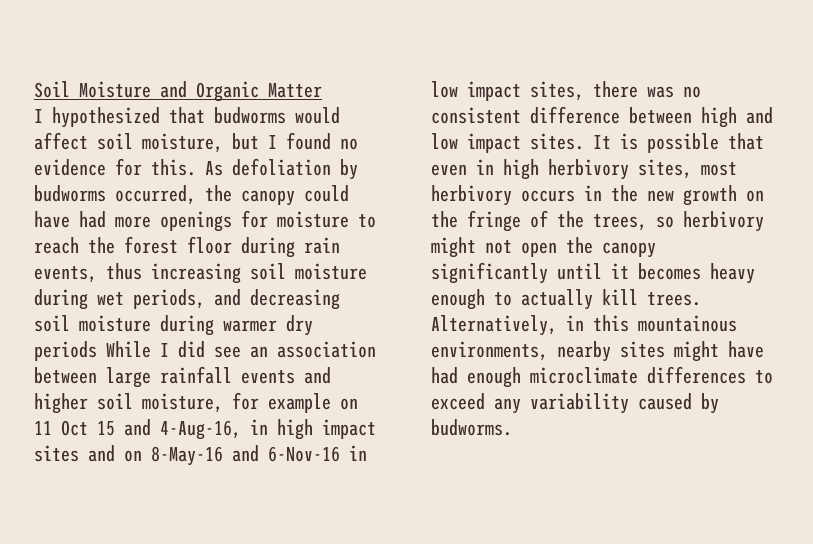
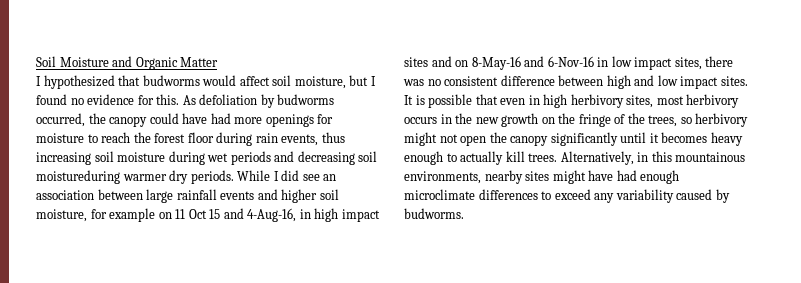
[133,289,205,309] periods, -> [230,151,271,165] periods
[79,315,214,336] moisture during -> [36,170,120,184] moistureduring
[34,341,97,361] periods -> [190,170,234,184] periods.

